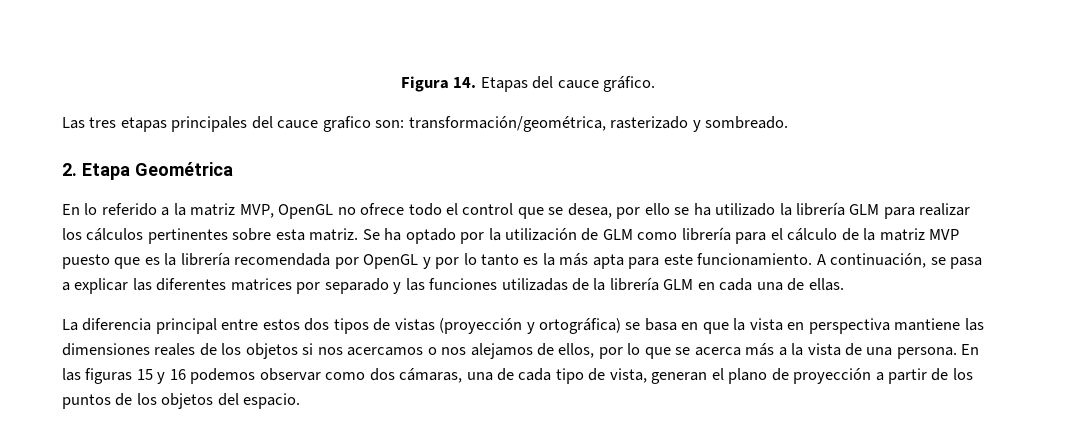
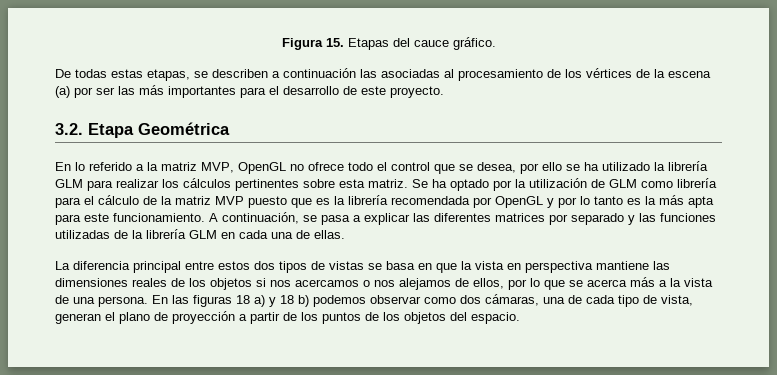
[453,77,477,88] 14. -> [325,38,344,47] 15.
[62,116,789,132] [62,163,77,176] Las tres etapas principales del cauce grafico son: transformación/geométrica, rasterizado y sombreado. // 2. -> [55,68,711,81] [55,85,444,98] [55,123,83,135] De todas estas etapas, se describen a continuación las asociadas al procesamiento de los vértices de la escena (a) por ser las más importantes para el desarrollo de este proyecto. // 3.2.
[439,318,622,334] (proyección y ortográfica) -> (364, 265) none
[136,369,186,384] 15 y 16 -> [236,295,309,307] 18 a) y 18 b)

